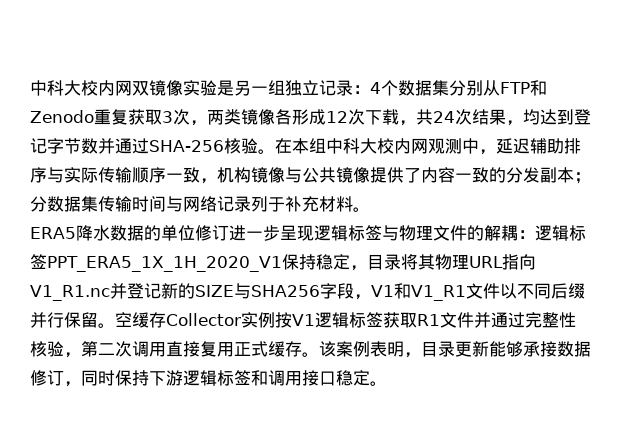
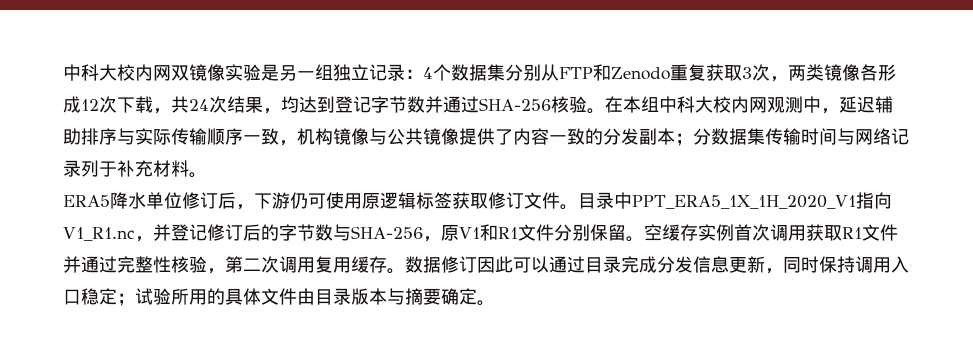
[110,225,161,241] 数据的 -> (146, 200) none
[229,225,586,241] [30,254,536,272] [30,283,585,301] [30,312,383,328] 进一步呈现逻辑标签与物理文件的解耦：逻辑标签PPT_ERA5_1X_1H_2020_V1保持稳定，目录将其物理URL指向V1_R1.nc并登记新的SIZE与SHA256字段，V1和V1_R1文件以不同后缀并行保留。空缓存Collector实例按V1逻辑标签 -> [218,192,892,210] [63,224,806,242] 后，下游仍可使用原逻辑标签获取修订文件。目录中PPT_ERA5_1X_1H_2020_V1指向V1_R1.nc，并登记修订后的字节数与SHA-256，原V1和R1文件分别保留。空缓存实例首次调用
[166,341,591,358] [30,370,353,387] 直接复用正式缓存。该案例表明，目录更新能够承接数据修订，同时保持下游逻辑标签和调用接口稳 -> [315,256,909,274] [63,288,459,306] 复用缓存。数据修订因此可以通过目录完成分发信息更新，同时保持调用入口稳定；试验所用的具体文件由目录版本与摘要确

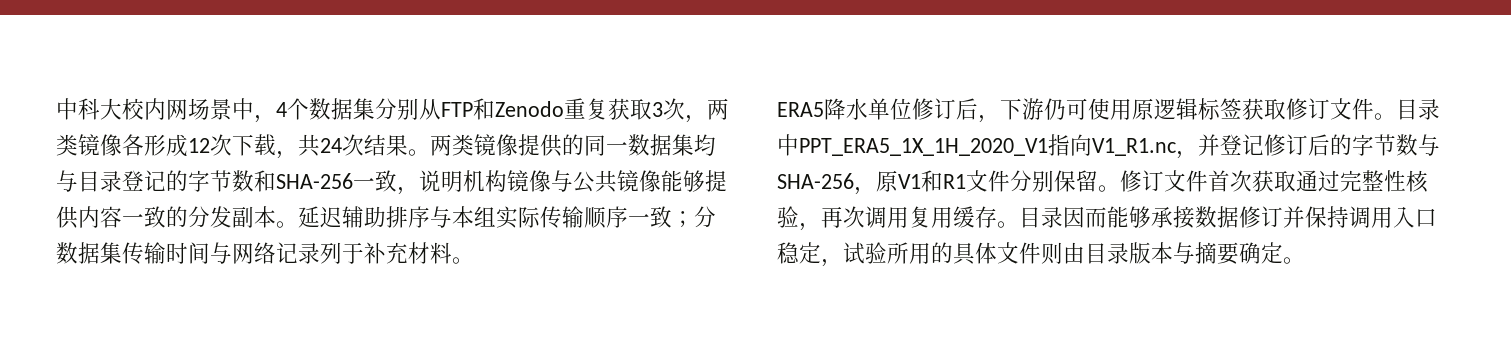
[63,64,423,81] 中科大校内网双镜像实验是另一组独立记录： -> [56,98,276,123] 中科大校内网场景中，
[263,96,893,114] [63,128,297,146] ，均达到登记字节数并通过SHA-256核验。在本组中科大校内网观测中，延迟辅助排序与实际传输顺序一致， -> [408,134,716,157] [56,170,463,195] 。两类镜像提供的同一数据集均与目录登记的字节数和SHA-256一致，说明
[459,128,513,145] 提供了 -> [661,170,727,192] [56,206,78,229] 能够提供
(675, 136) none -> [276,206,672,229] 。延迟辅助排序与本组实际传输顺序一致
[644,224,898,241] [63,256,81,273] 空缓存实例首次调用获取R1文件并 -> [1120,170,1296,192] 修订文件首次获取
[225,256,261,273] 第二 -> [821,206,843,228] 再
[405,256,819,274] 数据修订因此可以通过目录完成分发信息更新，同时 -> [1019,206,1305,228] 目录因而能够承接数据修订并
[117,293,135,306] ； -> [821,259,843,267] ，
(297, 296) none -> [1041,242,1063,264] 则

